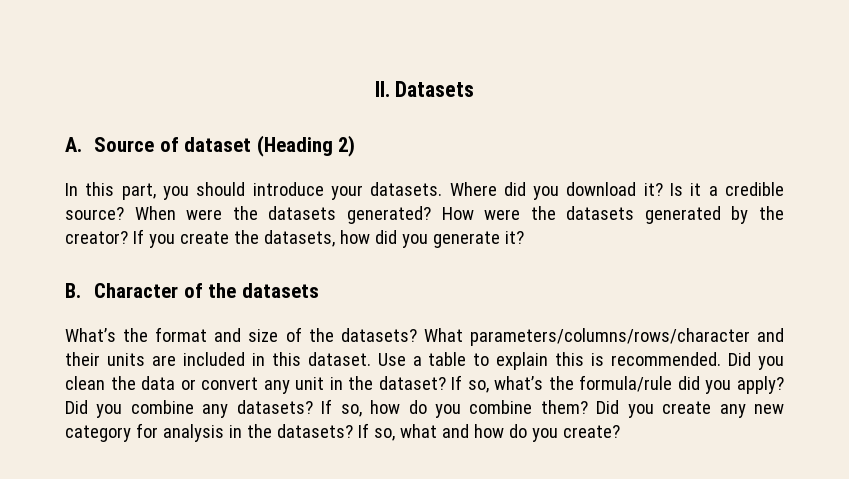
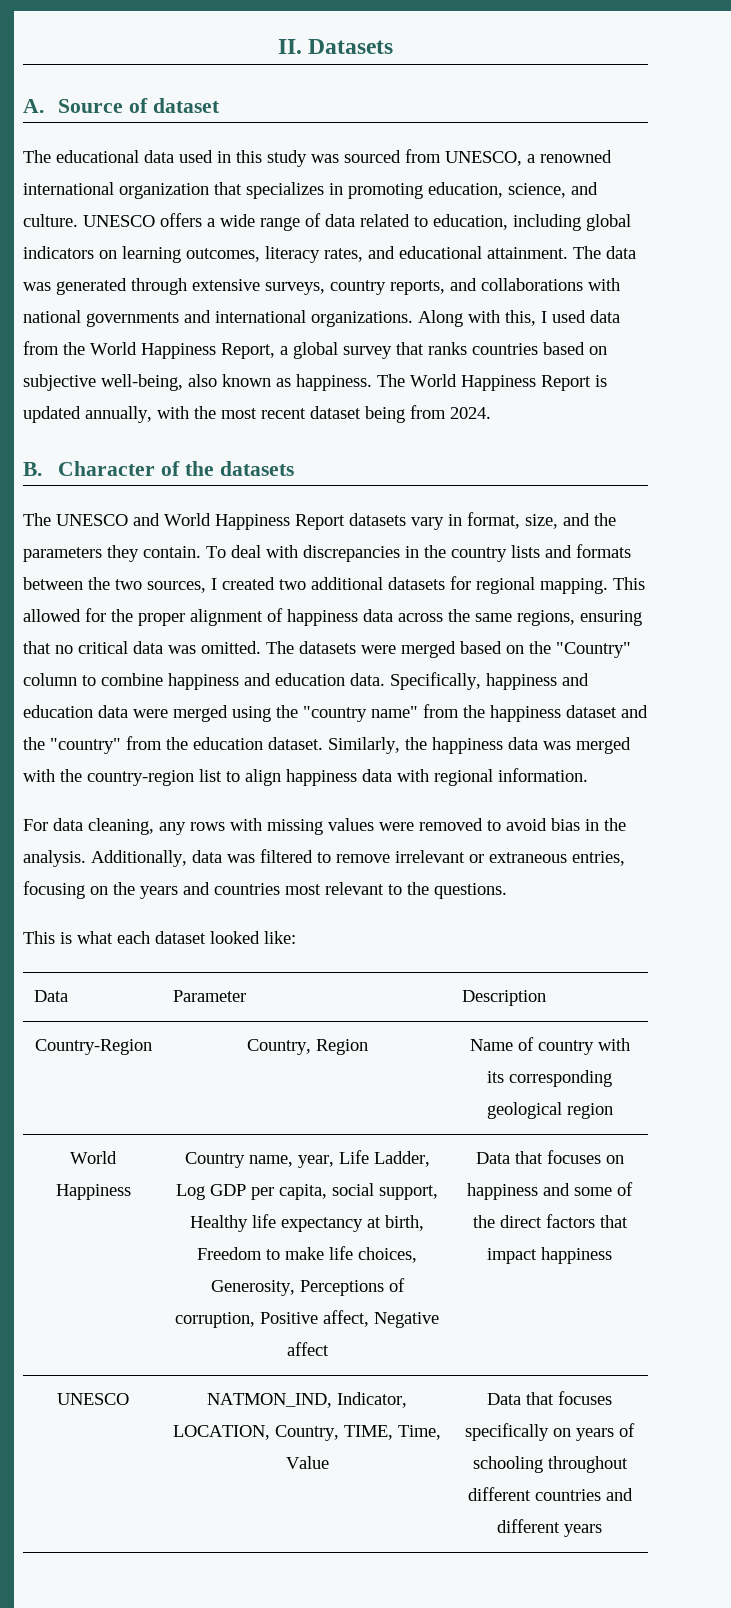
[256,135,356,157] [65,182,784,200] [65,206,784,224] [65,229,524,248] (Heading 2) // In this part, you should introduce your datasets. Where did you download it? Is it a credible source? When were the datasets generated? How were the datasets generated by the creator? If you create the datasets, how did you generate it? -> [23,149,612,167] [23,182,598,199] [23,213,631,231] [23,246,636,263] [23,278,620,295] [23,310,620,327] [23,341,607,359] [23,374,607,391] [23,405,491,423] // The educational data used in this study was sourced from UNESCO, a renowned international organization that specializes in promoting education, science, and culture. UNESCO offers a wide range of data related to education, including global indicators on learning outcomes, literacy rates, and educational attainment. The data was generated through extensive surveys, country reports, and collaborations with national governments and international organizations. Along with this, I used data from the World Happiness Report, a global survey that ranks countries based on subjective well-being, also known as happiness. The World Happiness Report is updated annually, with the most recent dataset being from 2024.
[65,327,785,346] [65,352,784,370] [65,375,785,394] [65,399,784,418] [65,423,620,442] What’s the format and size of the datasets? What parameters/columns/rows/character and their units are included in this dataset. Use a table to explain this is recommended. Did you clean the data or convert any unit in the dataset? If so, what’s the formula/rule did you apply? Did you combine any datasets? If so, how do you combine them? Did you create any new category for analysis in the datasets? If so, what and how do you create? -> [23,512,616,530] [23,544,631,562] [23,576,645,594] [23,608,642,626] [23,641,631,658] [23,672,589,690] [23,704,648,722] [23,736,631,754] [23,768,588,786] [23,818,626,835] [23,849,625,867] [23,881,507,899] [23,931,296,944] [33,990,68,1002] [172,990,246,1002] [461,990,546,1006] [34,1039,152,1055] [246,1039,368,1055] [469,1037,630,1055] [487,1070,612,1087] [486,1102,613,1119] [70,1151,117,1164] [55,1184,131,1200] [184,1150,430,1168] [176,1183,438,1200] [190,1214,424,1232] [197,1246,417,1263] [210,1278,405,1296] [175,1310,439,1328] [286,1342,329,1356] [475,1150,624,1164] [467,1182,633,1200] [472,1214,628,1228] [487,1247,612,1264] [57,1393,129,1405] [207,1392,407,1408] [173,1425,441,1441] [285,1456,329,1469] [487,1391,612,1405] [465,1423,635,1441] [472,1456,628,1473] [467,1487,633,1501] [497,1519,602,1537] The UNESCO and World Happiness Report datasets vary in format, size, and the parameters they contain. To deal with discrepancies in the country lists and formats between the two sources, I created two additional datasets for regional mapping. This allowed for the proper alignment of happiness data across the same regions, ensuring that no critical data was omitted. The datasets were merged based on the "Country" column to combine happiness and education data. Specifically, happiness and education data were merged using the "country name" from the happiness dataset and the "country" from the education dataset. Similarly, the happiness data was merged with the country-region list to align happiness data with regional information. // For data cleaning, any rows with missing values were removed to avoid bias in the analysis. Additionally, data was filtered to remove irrelevant or extraneous entries, focusing on the years and countries most relevant to the questions. // This is what each dataset looked like: // Data | Parameter | Description // Country-Region | Country, Region | Name of country with its corresponding geological region // World Happiness | Country name, year, Life Ladder, Log GDP per capita, social support, Healthy life expectancy at birth, Freedom to make life choices, Generosity, Perceptions of corruption, Positive affect, Negative affect | Data that focuses on happiness and some of the direct factors that impact happiness // UNESCO | NATMON_IND, Indicator, LOCATION, Country, TIME, Time, Value | Data that focuses specifically on years of schooling throughout different countries and different years

